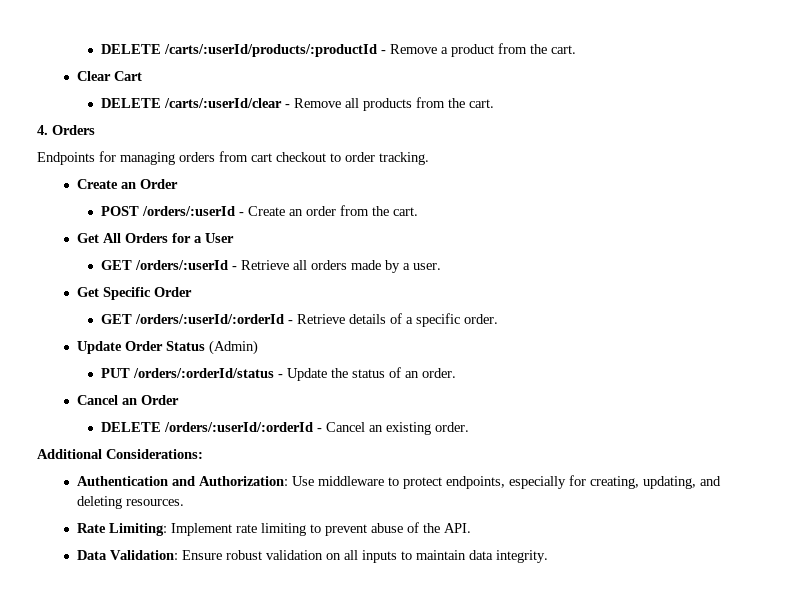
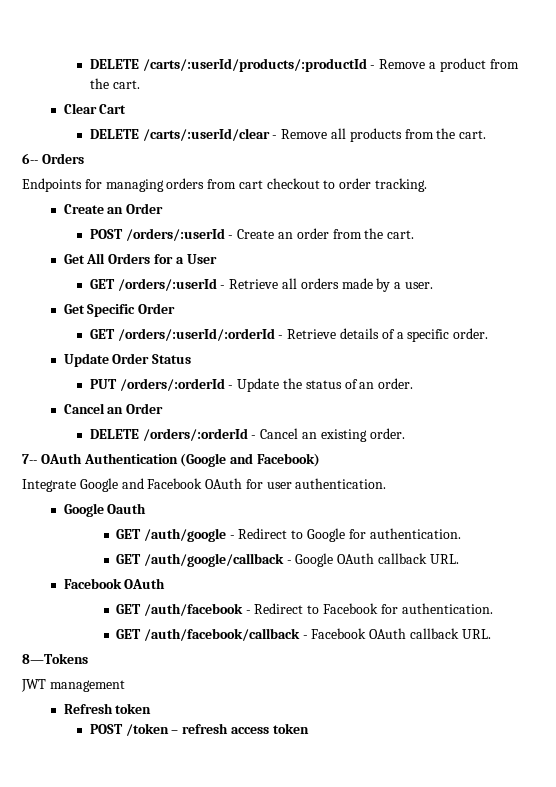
[37,125,48,135] 4. -> [22,153,38,164] 6--
[209,340,259,355] (Admin) -> (192, 359) none
[133,368,275,378] /orders/:orderId/status -> [119,378,225,391] /orders/:orderId
[164,422,314,432] /orders/:userId/:orderId -> [142,428,248,441] /orders/:orderId
[37,449,203,459] [77,475,722,489] [77,496,185,509] [77,522,472,536] [77,550,549,563] Additional Considerations: // Authentication and Authorization: Use middleware to protect endpoints, especially for creating, updating, and deleting resources. // Rate Limiting: Implement rate limiting to prevent abuse of the API. // Data Validation: Ensure robust validation on all inputs to maintain data integrity. -> [22,453,320,467] [22,478,387,492] [63,503,147,517] [116,528,461,542] [116,553,459,567] [63,578,166,589] [116,603,493,616] [116,628,491,641] [22,653,88,664] [21,679,125,692] [63,703,152,714] [89,723,309,736] 7-- OAuth Authentication (Google and Facebook) // Integrate Google and Facebook OAuth for user authentication. // Google Oauth // GET /auth/google - Redirect to Google for authentication. // GET /auth/google/callback - Google OAuth callback URL. // Facebook OAuth // GET /auth/facebook - Redirect to Facebook for authentication. // GET /auth/facebook/callback - Facebook OAuth callback URL. // 8—Tokens // JWT management // Refresh token // POST /token – refresh access token

